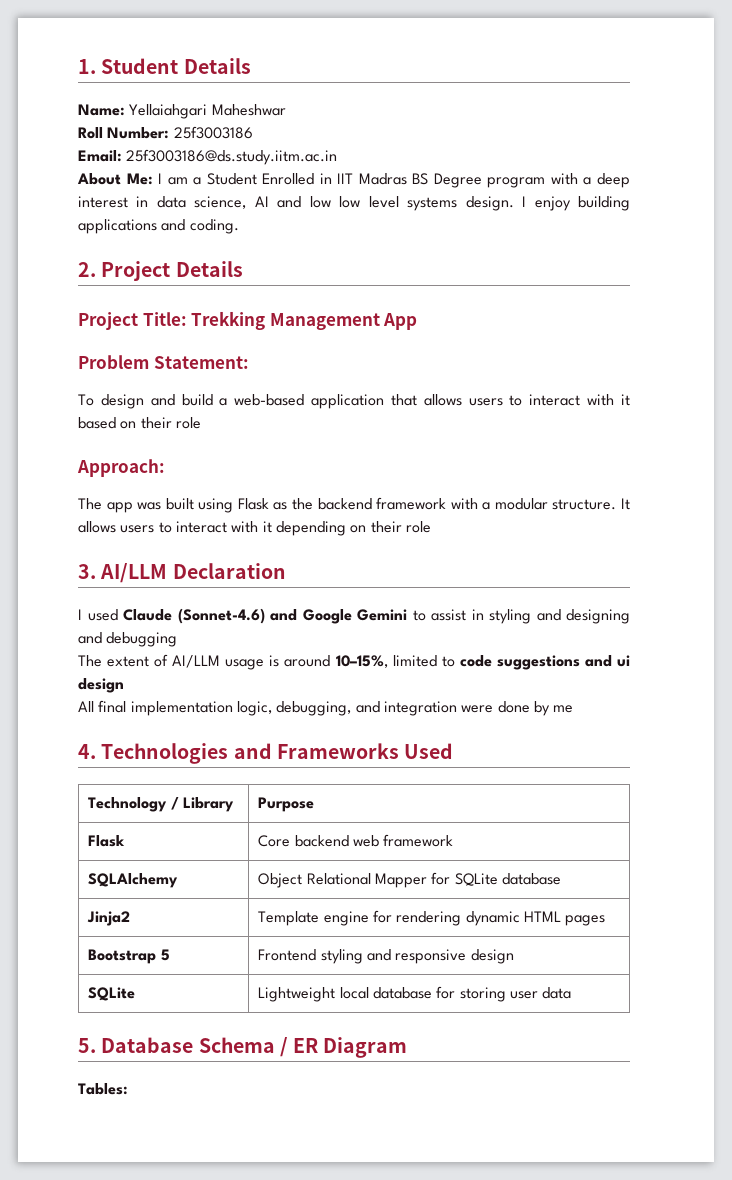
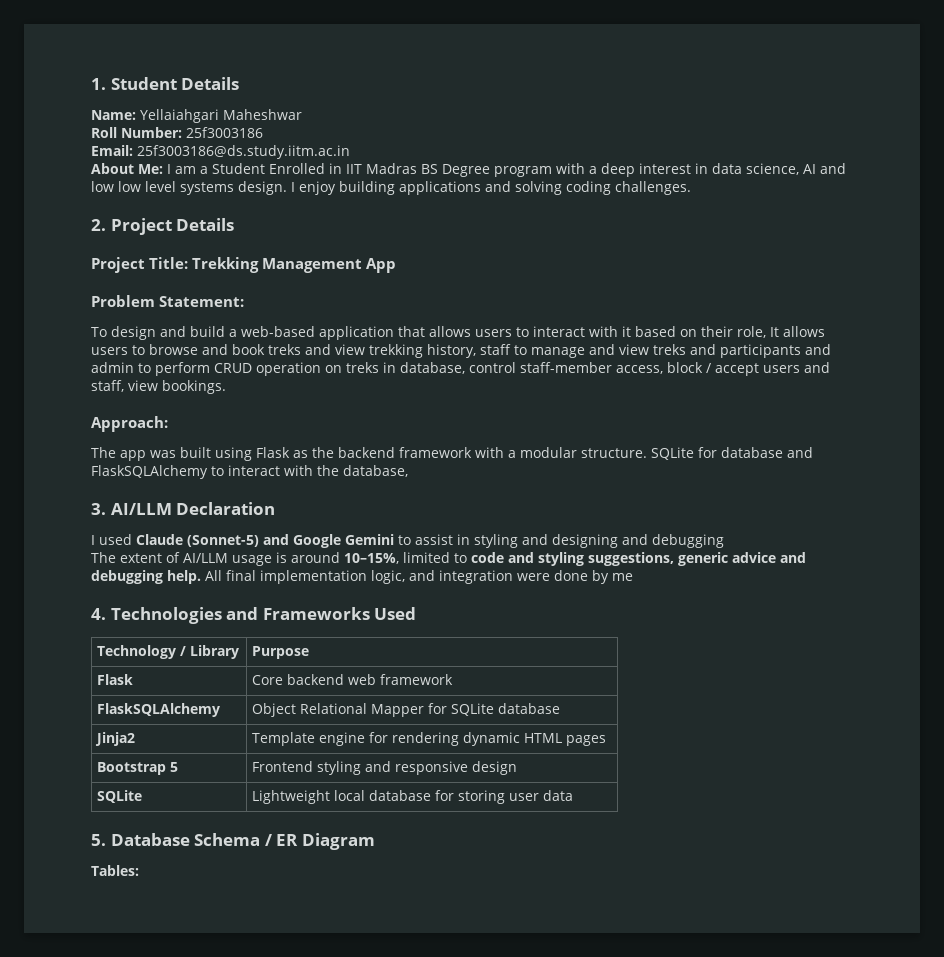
[189,219,239,234] coding. -> [515,181,691,195] solving coding challenges.
[175,417,201,429] role -> [736,326,825,338] [91,344,831,358] [91,362,830,376] [91,380,226,394] role, It allows users to browse and book treks and view trekking history, staff to manage and view treks and participants and admin to perform CRUD operation on treks in database, control staff-member access, block / accept users and staff, view bookings.
[620,498,630,510] [78,521,431,536] It allows users to interact with it depending on their role -> [651,447,813,460] [91,465,408,479] SQLite for database and FlaskSQLAlchemy to interact with the database,
[177,608,265,624] (Sonnet-4.6) -> [187,535,259,547] (Sonnet-5)
[496,655,630,670] [78,678,124,693] suggestions and ui design // -> [508,552,806,566] [91,570,201,584] and styling suggestions, generic advice and debugging help.
[276,701,352,716] debugging, -> (405, 577) none
[88,873,179,888] SQLAlchemy -> [96,703,220,717] FlaskSQLAlchemy

